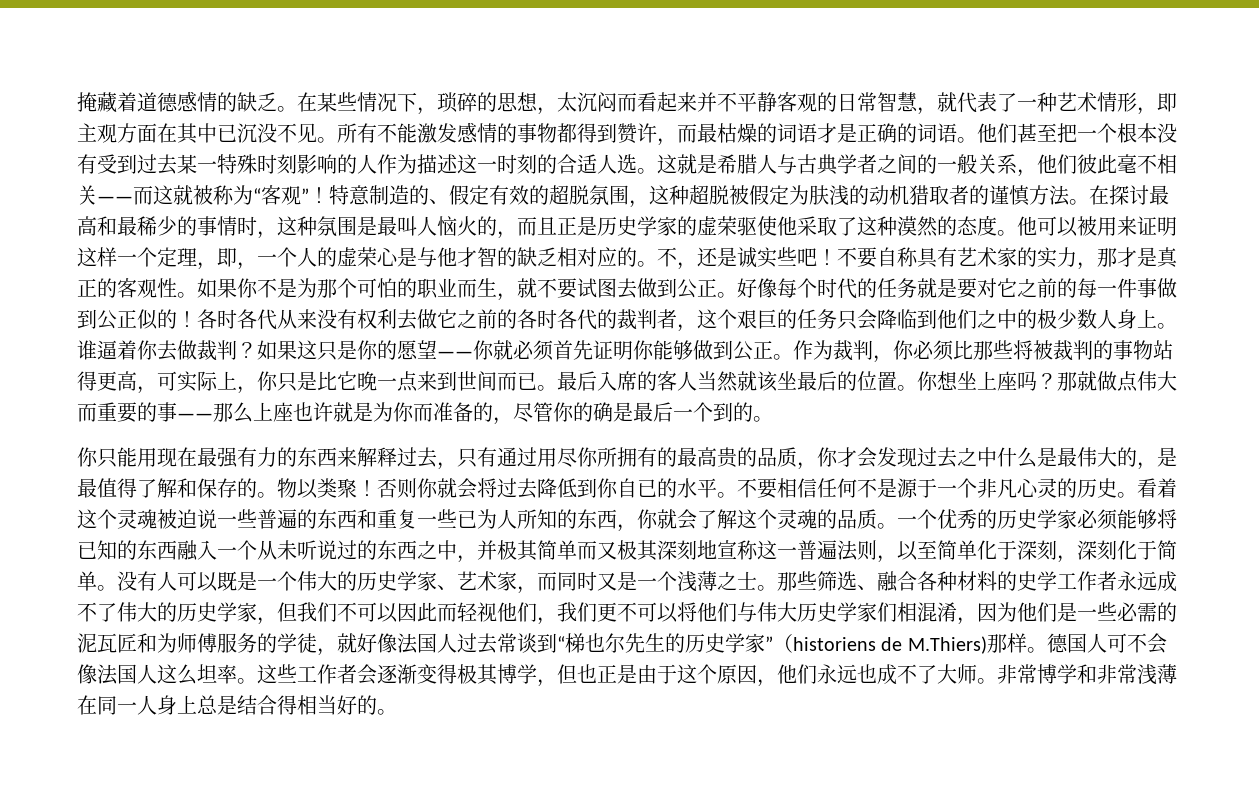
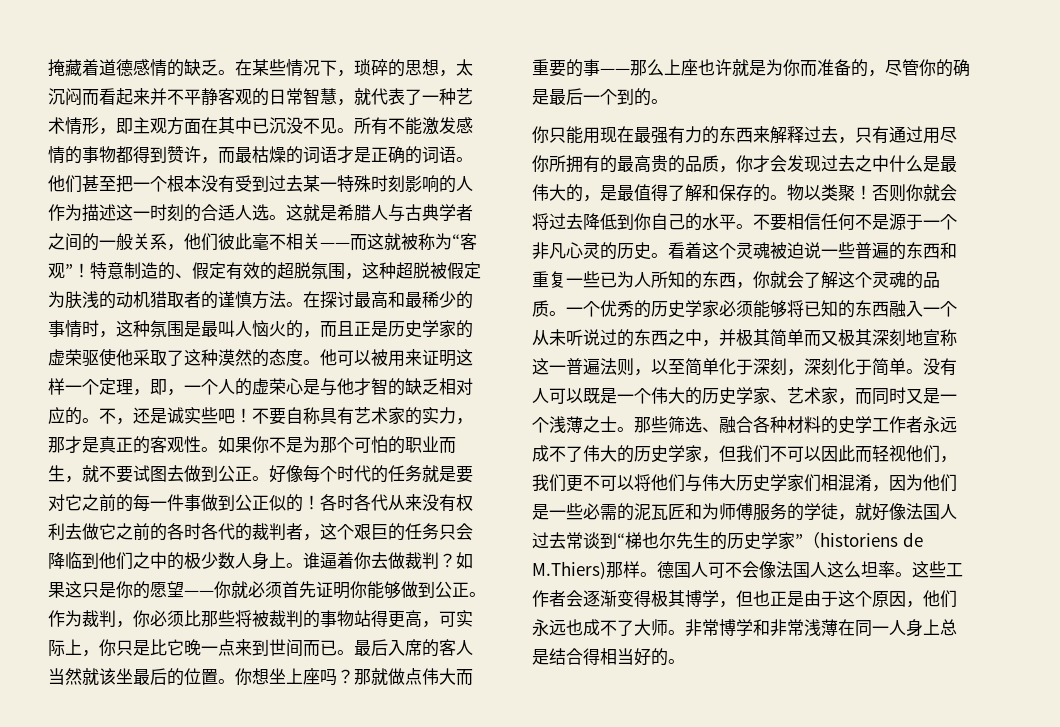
[637,479,657,497] 已 -> [668,214,685,230] 己

